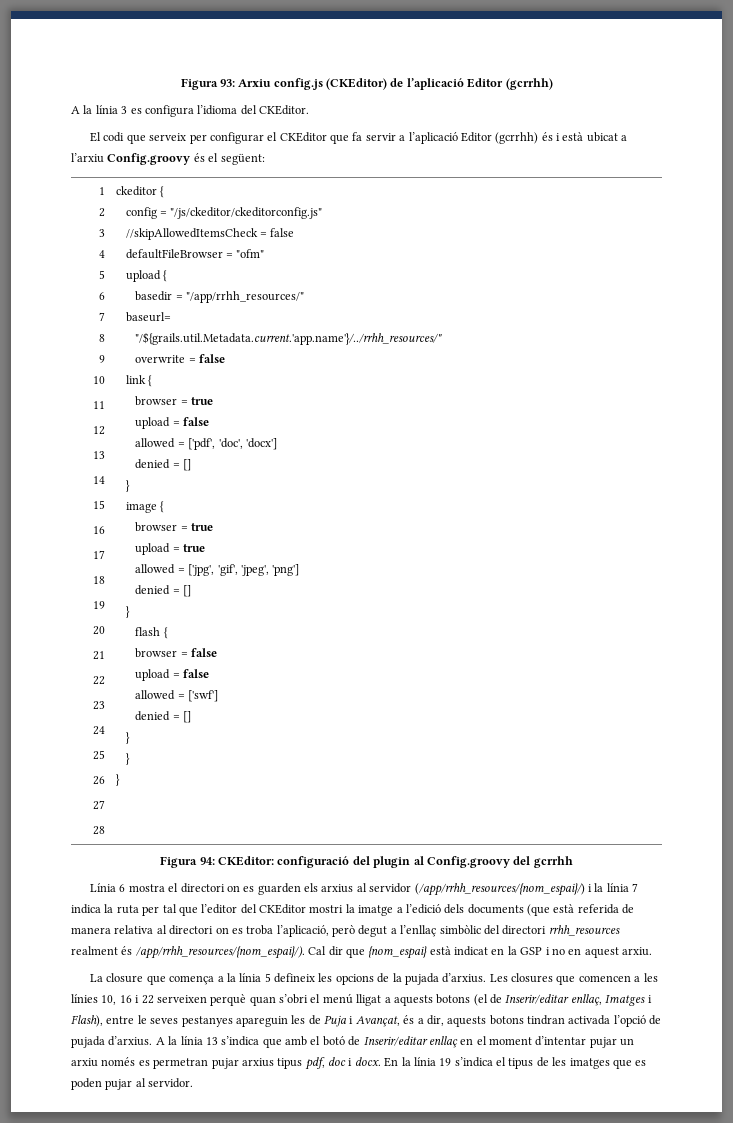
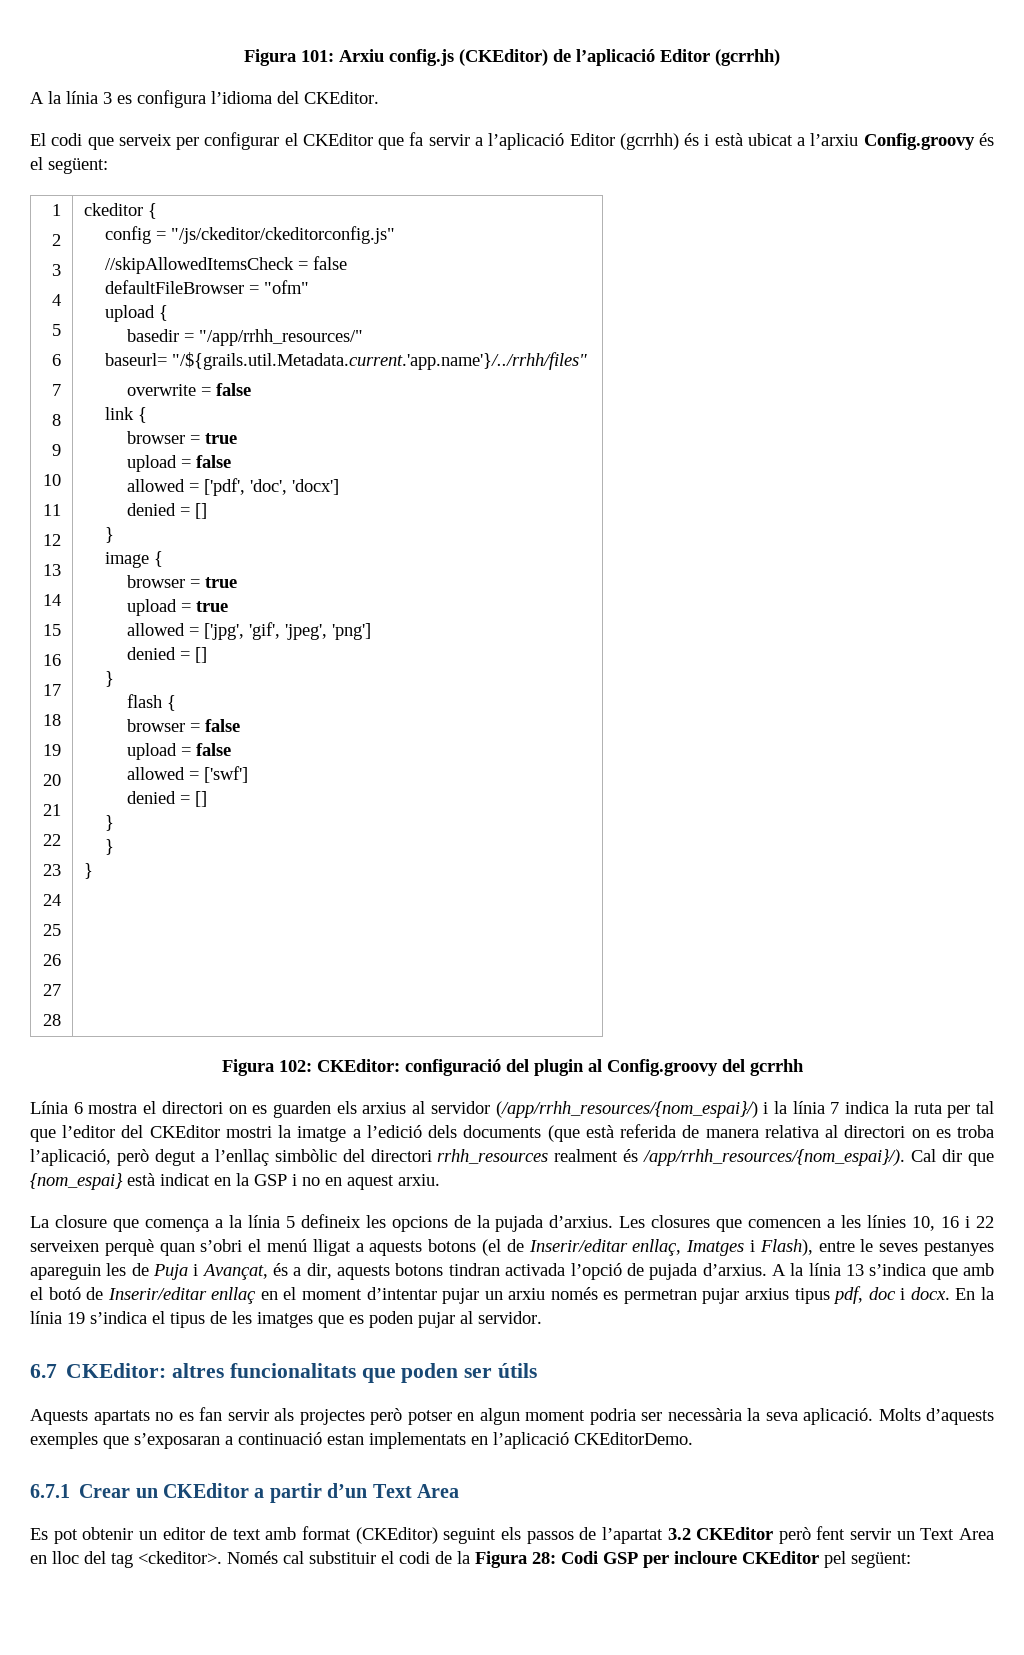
[180,78,235,90] Figura 93: -> [244,49,334,66] Figura 101:
[135,332,443,345] // "/${grails.util.Metadata.current.'app.name'}/../rrhh_resources/" -> [172,352,588,370] "/${grails.util.Metadata.current.'app.name'}/../rrhh/files"
[199,857,215,865] 94: -> [278,1060,312,1072] 102:
(194, 1083) none -> [30,1363,538,1383] [30,1407,994,1425] [30,1432,693,1449] [30,1483,460,1503] [30,1526,994,1544] [30,1551,911,1568] // 6.7 CKEditor: altres funcionalitats que poden ser útils // Aquests apartats no es fan servir als projectes però potser en algun moment podria ser necessària la seva aplicació. Molts d’aquests exemples que s’exposaran a continuació estan implementats en l’aplicació CKEditorDemo. // 6.7.1 Crear un CKEditor a partir d’un Text Area // Es pot obtenir un editor de text amb format (CKEditor) seguint els passos de l’apartat 3.2 CKEditor però fent servir un Text Area en lloc del tag <ckeditor>. Només cal substituir el codi de la Figura 28: Codi GSP per incloure CKEditor pel següent:

